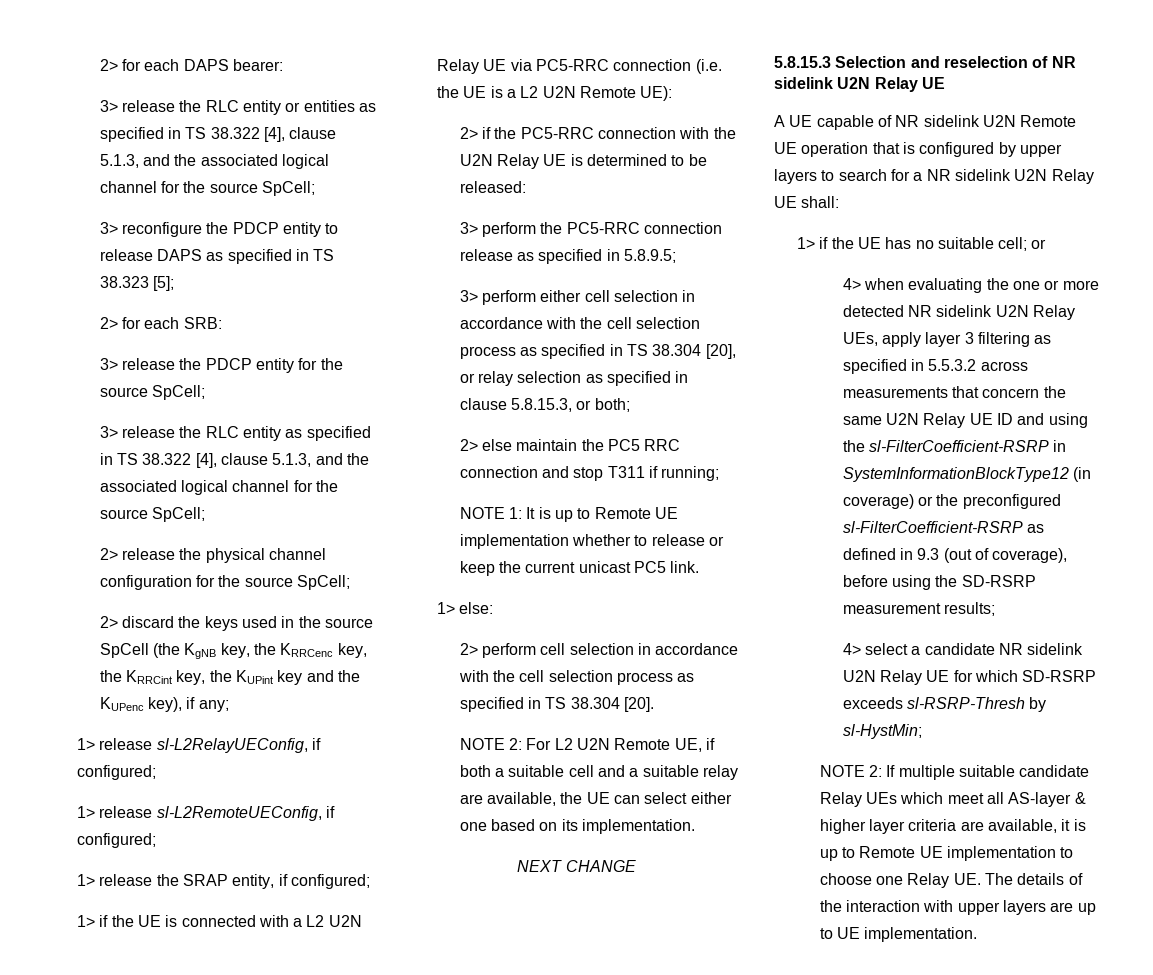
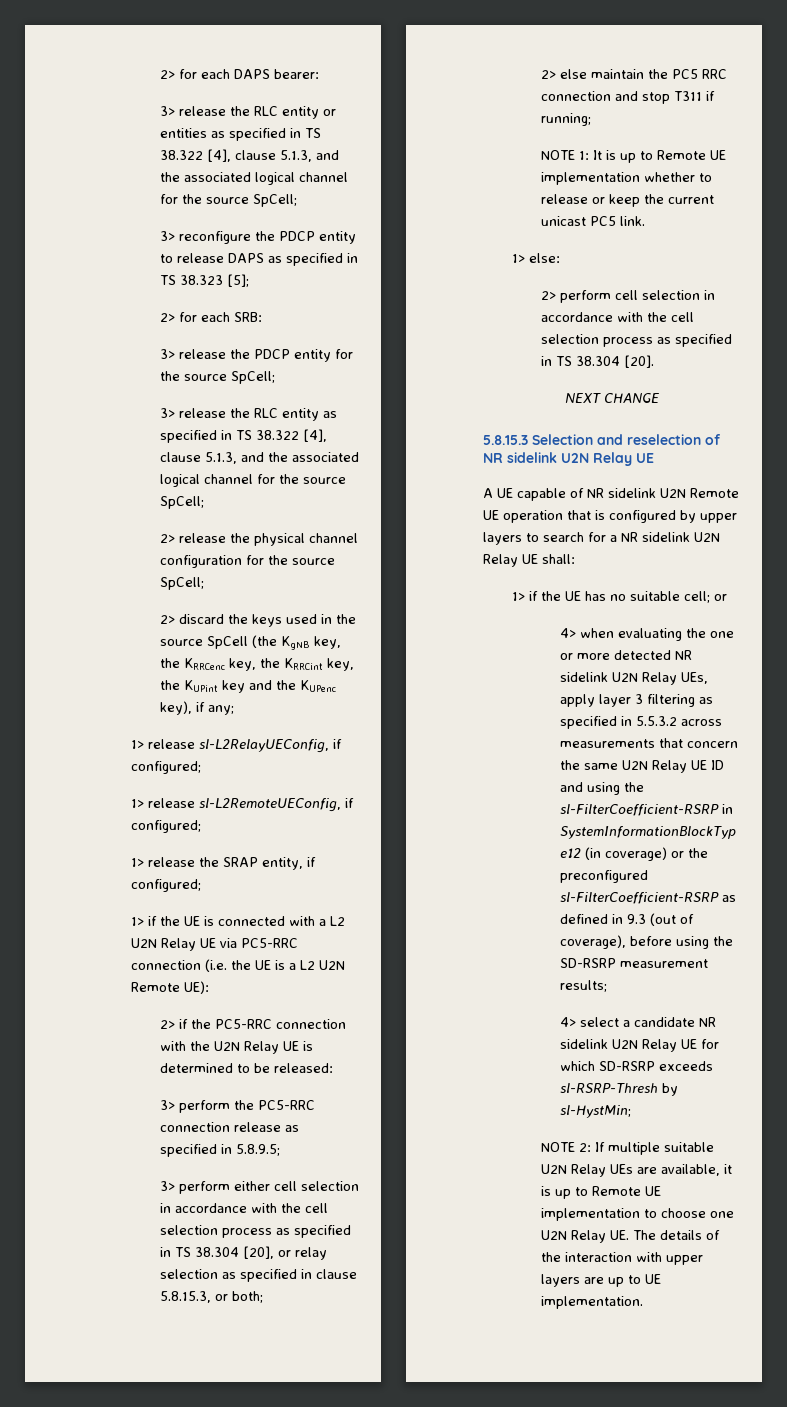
[459,738,716,752] [459,765,739,780] [459,792,732,806] [459,819,696,834] // NOTE 2: For L2 U2N Remote UE, if both a suitable cell and a suitable relay are available, the UE can select either one based on its implementation. -> (654, 361) none
[1019,765,1090,777] candidate -> [540,1164,567,1174] U2N
[900,792,1086,807] [819,819,957,834] which meet all AS-layer & higher layer criteria -> (633, 1169) none
(904, 880) none -> [540,1230,567,1240] U2N

